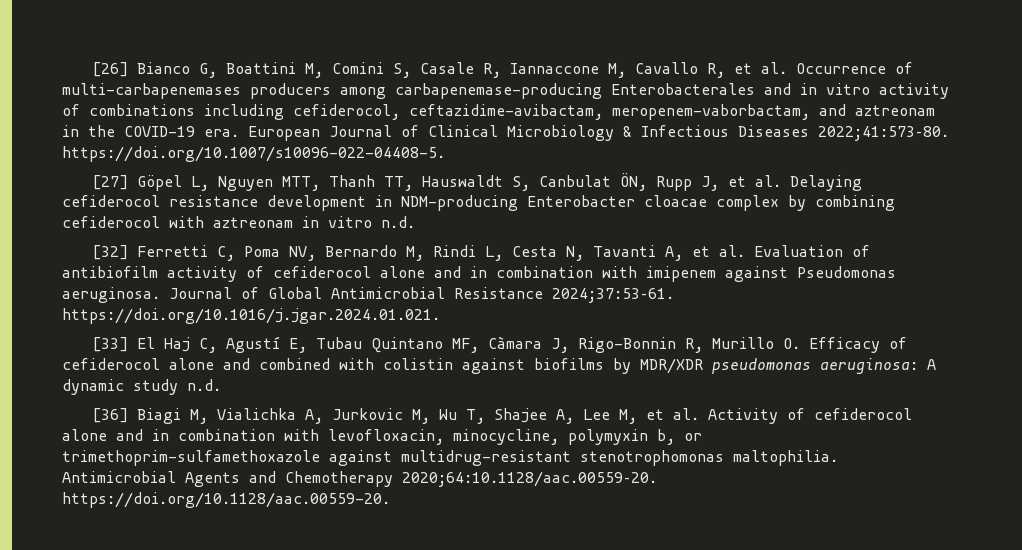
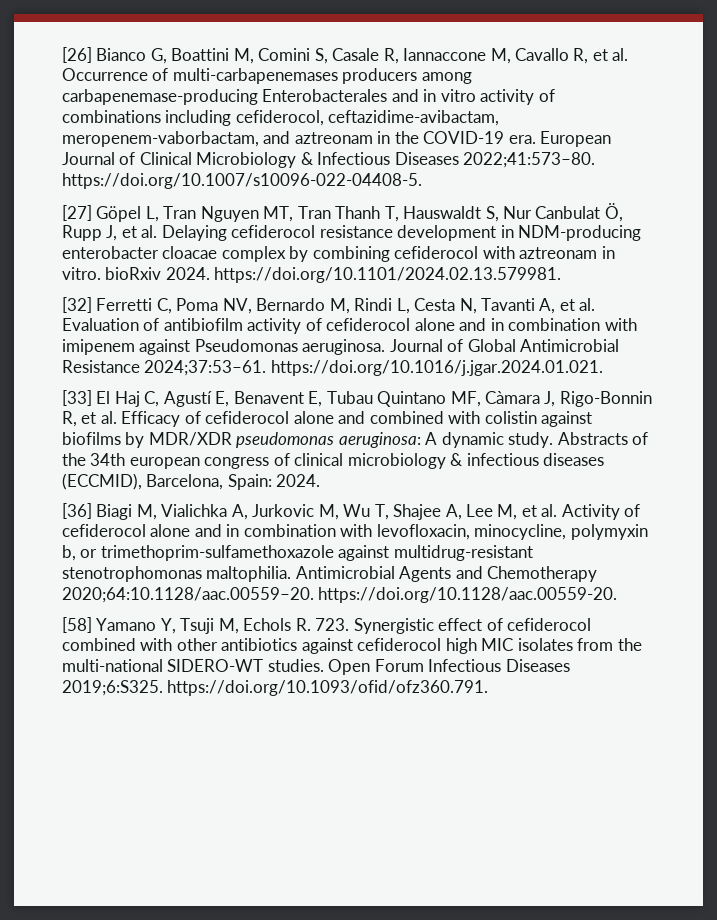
[218,173,648,191] Nguyen MTT, Thanh TT, Hauswaldt S, Canbulat ÖN, -> [163,203,623,222] Tran Nguyen MT, Tran Thanh T, Hauswaldt S, Nur Canbulat Ö,
[527,195,635,207] Enterobacter -> [62,246,159,259] enterobacter
[328,216,415,228] vitro n.d. -> [62,267,562,283] vitro. bioRxiv 2024. https://doi.org/10.1101/2024.02.13.579981.
(308, 345) none -> [233,391,323,407] Benavent E,
[712,337,801,349] Murillo O. -> [81,411,117,424] et al.
[133,379,221,395] study n.d. -> [508,432,649,448] [62,453,605,469] [62,473,321,490] study. Abstracts of the 34th european congress of clinical microbiology & infectious diseases (ECCMID), Barcelona, Spain: 2024.
(390, 500) none -> [62,617,592,634] [62,638,642,654] [62,659,570,675] [62,680,489,696] // [58] Yamano Y, Tsuji M, Echols R. 723. Synergistic effect of cefiderocol combined with other antibiotics against cefiderocol high MIC isolates from the multi-national SIDERO-WT studies. Open Forum Infectious Diseases 2019;6:S325. https://doi.org/10.1093/ofid/ofz360.791.

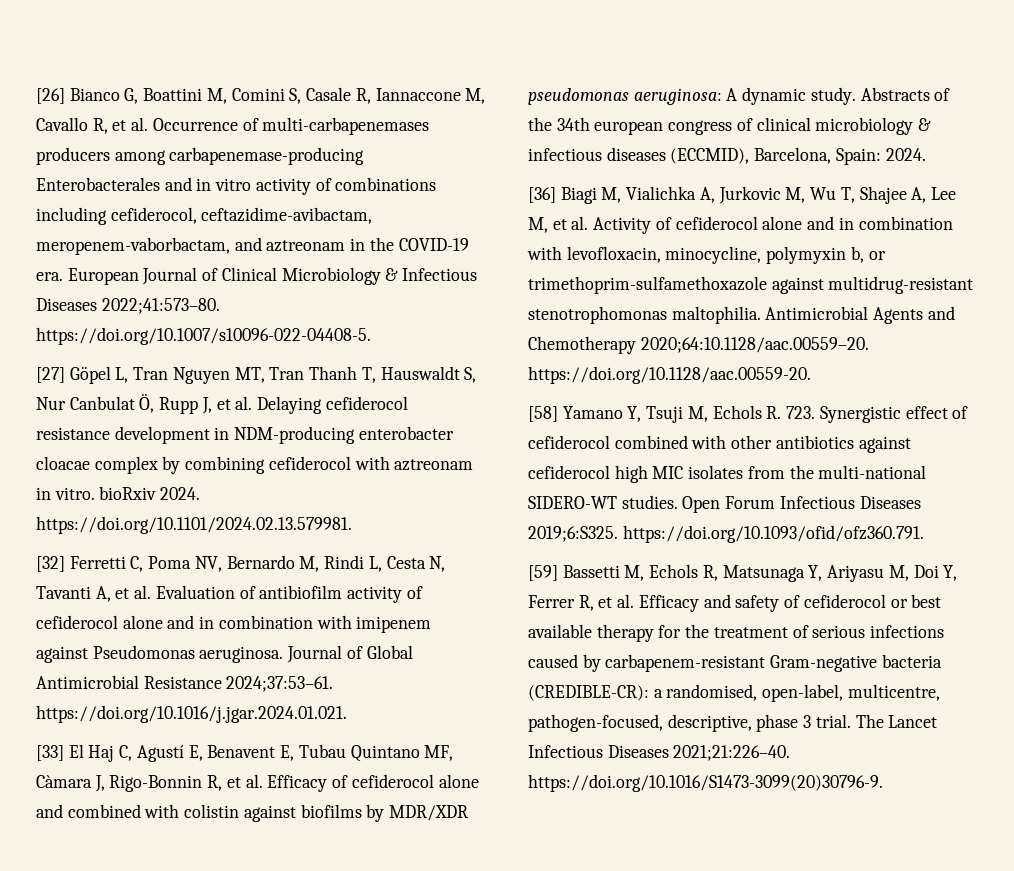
(489, 688) none -> [528,564,958,582] [528,594,942,612] [528,624,945,642] [528,654,942,672] [528,684,940,702] [528,714,938,732] [528,745,791,761] [528,774,883,792] // [59] Bassetti M, Echols R, Matsunaga Y, Ariyasu M, Doi Y, Ferrer R, et al. Efficacy and safety of cefiderocol or best available therapy for the treatment of serious infections caused by carbapenem-resistant Gram-negative bacteria (CREDIBLE-CR): a randomised, open-label, multicentre, pathogen-focused, descriptive, phase 3 trial. The Lancet Infectious Diseases 2021;21:226–40. https://doi.org/10.1016/S1473-3099(20)30796-9.

